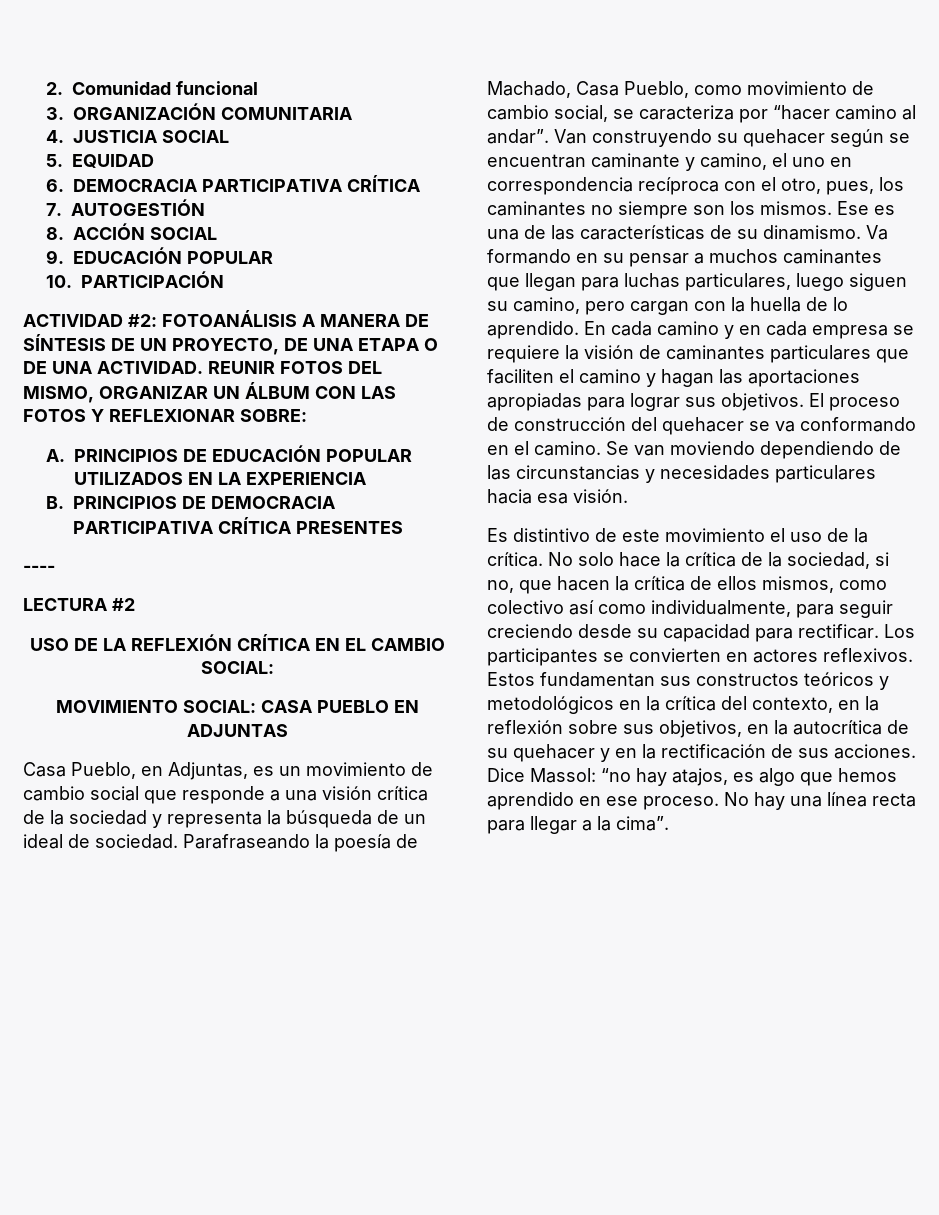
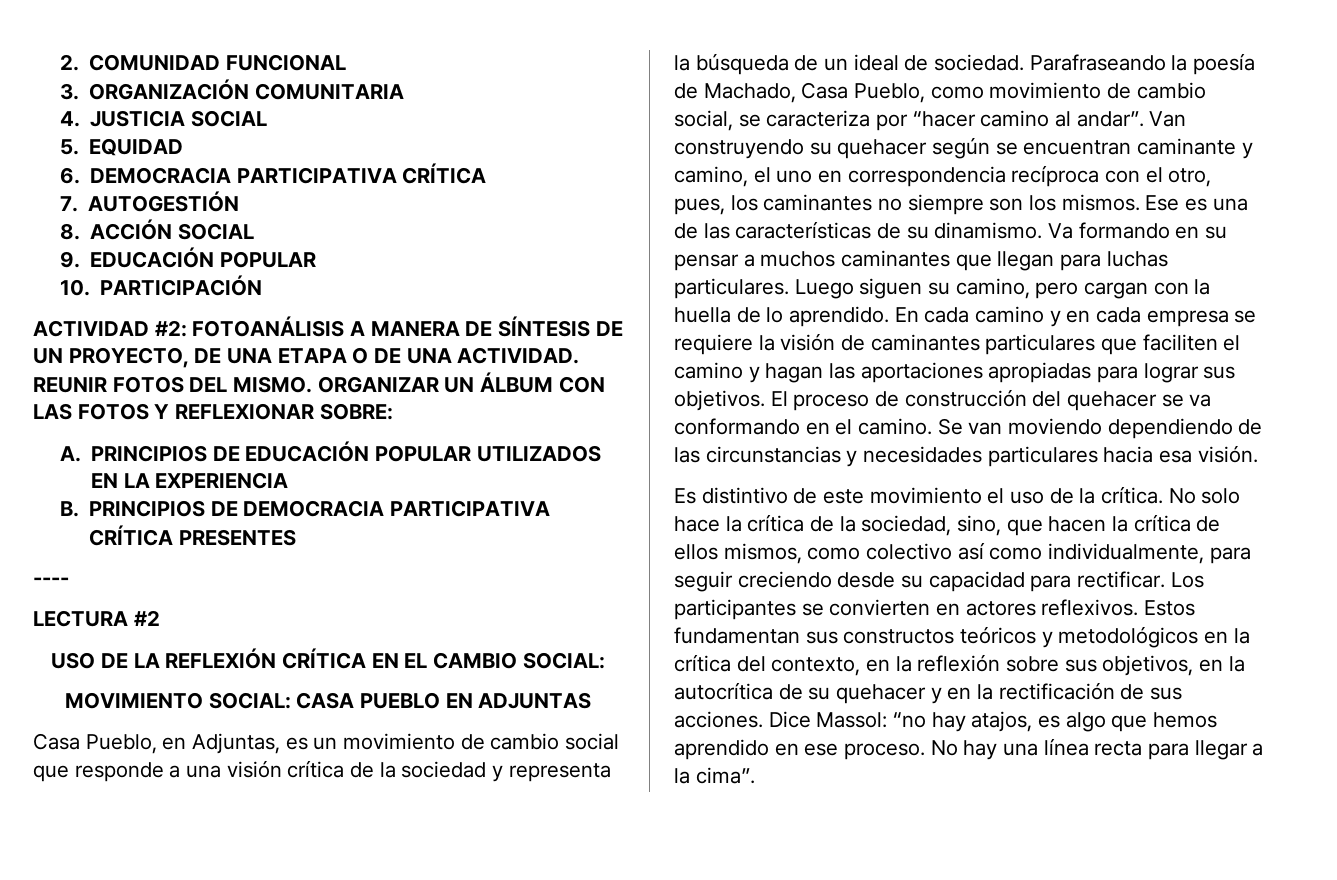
[71,81,258,95] Comunidad funcional -> [88,54,346,71] COMUNIDAD FUNCIONAL
[23,386,94,403] MISMO, -> [233,376,313,393] MISMO.
[685,273,844,291] particulares, luego -> [674,278,854,299] particulares. Luego
[875,552,889,566] [487,580,514,593] si no, -> [957,515,1002,536] sino,

